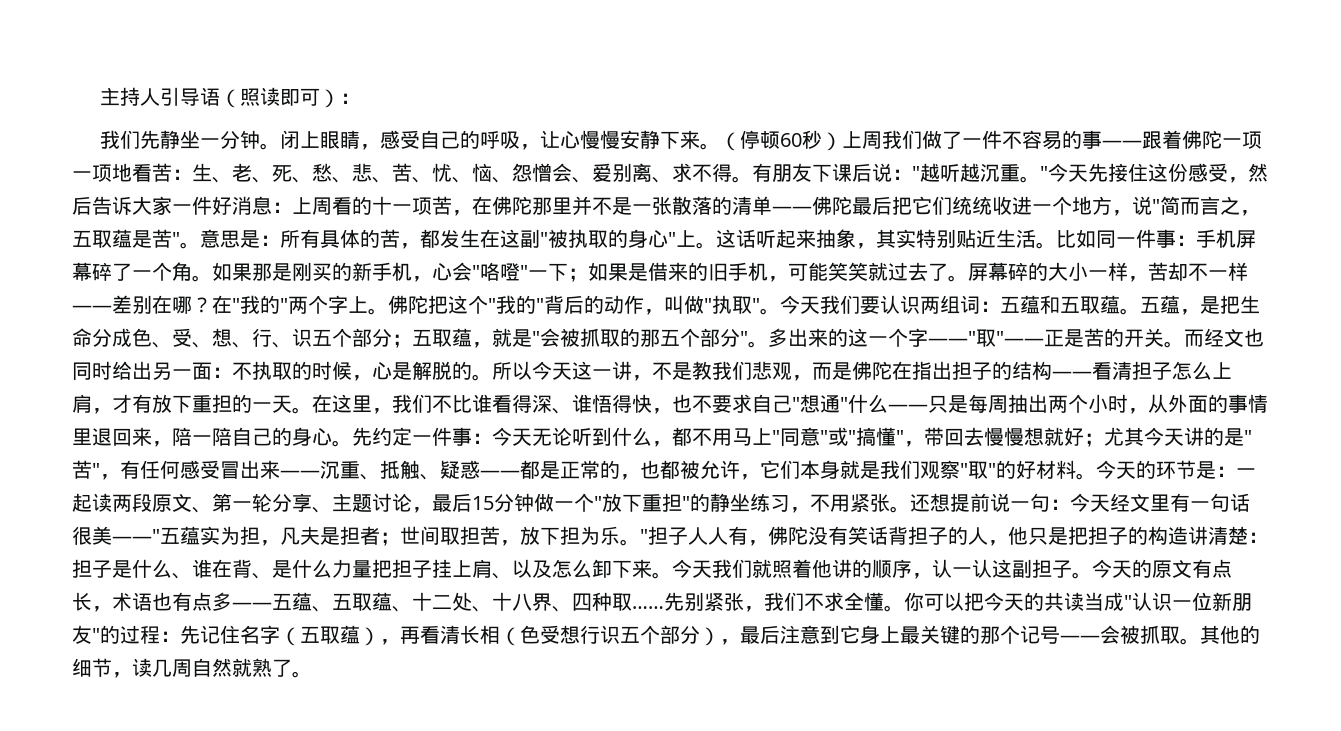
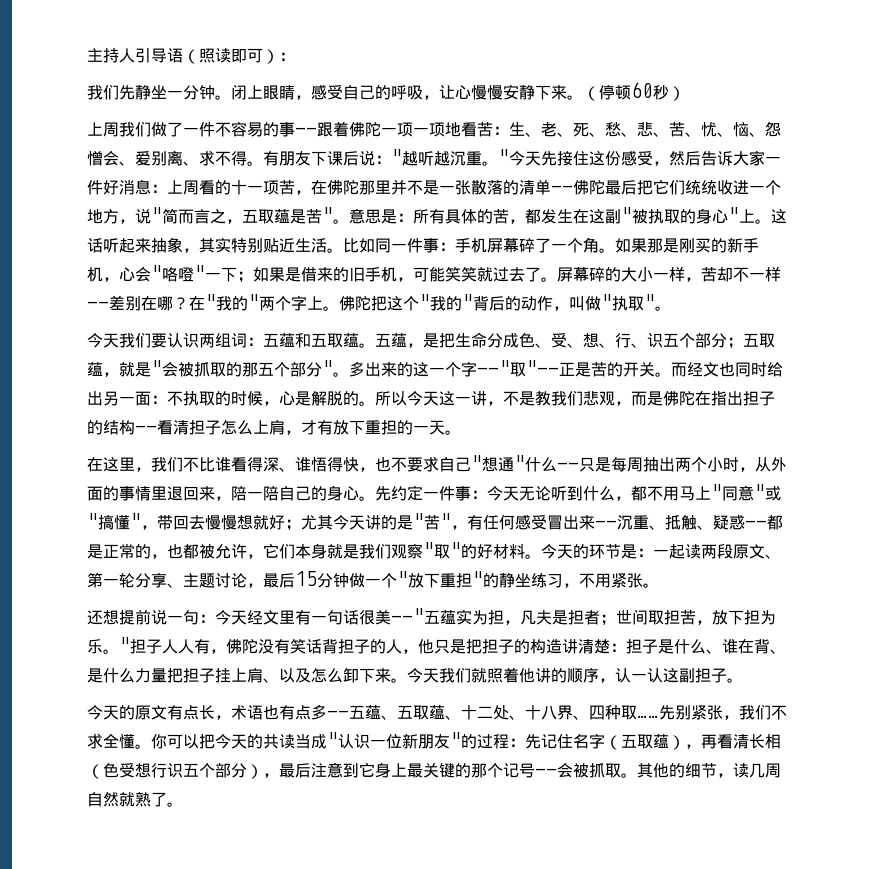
(842, 141) none -> (685, 93) //
(780, 311) none -> (671, 308) //
(312, 410) none -> (461, 432) //
(910, 509) none -> (659, 585) //
(1092, 575) none -> (743, 680) //

